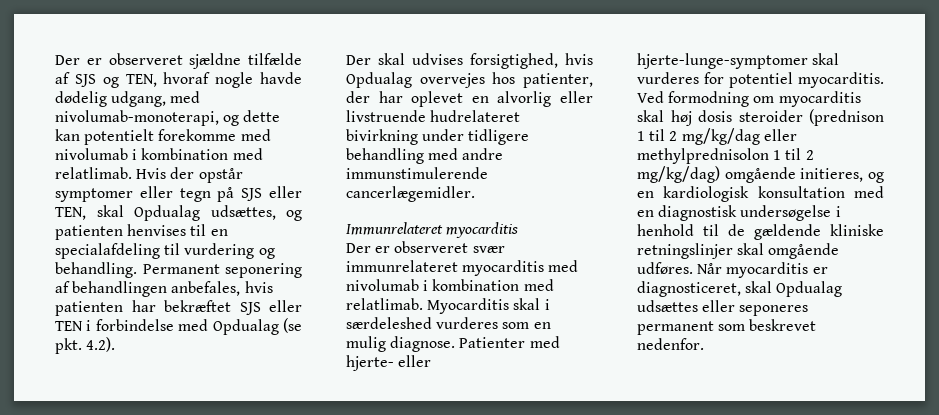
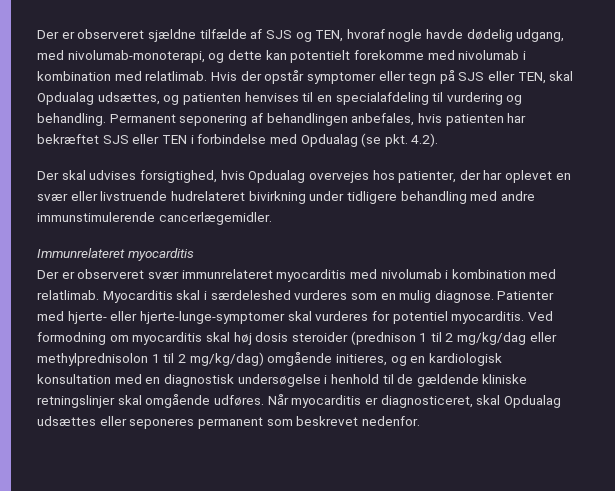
[497,91,552,107] alvorlig -> [37,193,68,201] svær

